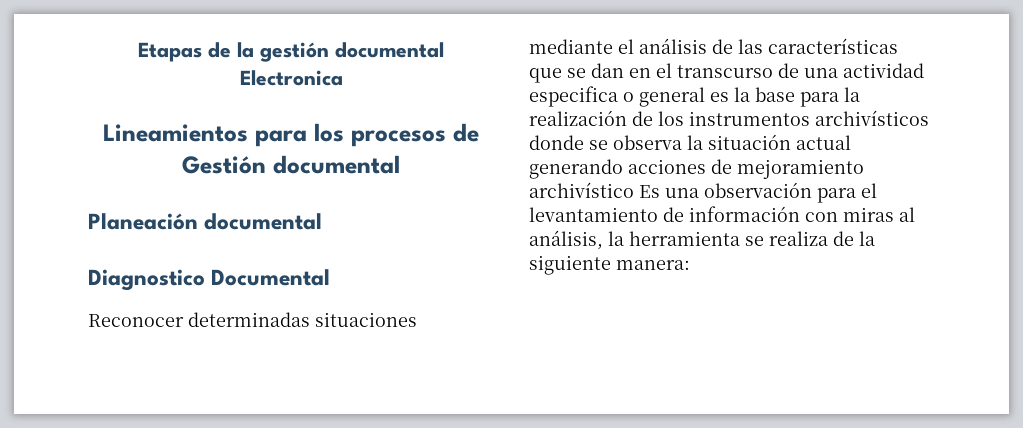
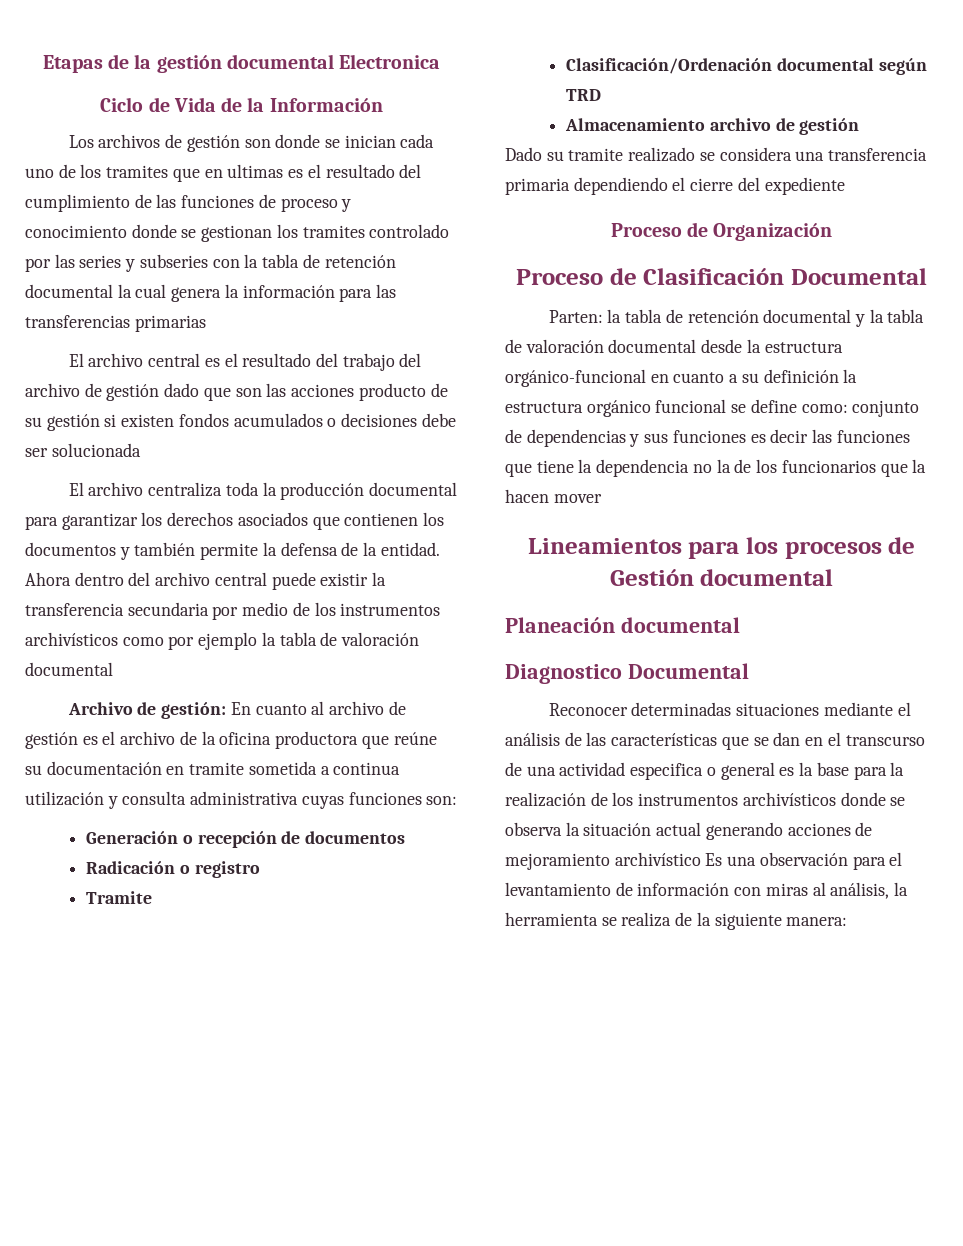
(343, 78) none -> [100,97,383,112] [68,134,435,152] [25,164,422,182] [25,194,352,212] [25,224,450,242] [25,254,396,272] [25,284,397,302] [25,315,206,332] [68,353,422,371] [25,383,448,401] [25,413,456,431] [25,443,141,457] [68,482,457,500] [25,512,445,530] [25,542,440,560] [25,572,387,590] [25,602,441,620] [25,632,420,650] [25,662,113,676] [67,701,406,719] [25,731,437,749] [25,761,401,775] [25,791,458,809] [86,831,406,848] [86,861,260,878] [86,891,153,904] [566,58,927,75] [566,89,602,101] [565,118,860,135] [505,147,928,162] [505,177,845,195] [610,222,833,241] [516,268,927,285] [548,309,925,327] [505,339,843,353] [505,369,858,387] [505,399,920,417] [505,429,910,447] [505,459,927,477] [505,489,602,503] // Ciclo de Vida de la Información // Los archivos de gestión son donde se inician cada uno de los tramites que en ultimas es el resultado del cumplimiento de las funciones de proceso y conocimiento donde se gestionan los tramites controlado por las series y subseries con la tabla de retención documental la cual genera la información para las transferencias primarias // El archivo central es el resultado del trabajo del archivo de gestión dado que son las acciones producto de su gestión si existen fondos acumulados o decisiones debe ser solucionada // El archivo centraliza toda la producción documental para garantizar los derechos asociados que contienen los documentos y también permite la defensa de la entidad. Ahora dentro del archivo central puede existir la transferencia secundaria por medio de los instrumentos archivísticos como por ejemplo la tabla de valoración documental // Archivo de gestión: En cuanto al archivo de gestión es el archivo de la oficina productora que reúne su documentación en tramite sometida a continua utilización y consulta administrativa cuyas funciones son: // Generación o recepción de documentos // Radicación o registro // Tramite // Clasificación/Ordenación documental según TRD // Almacenamiento archivo de gestión // Dado su tramite realizado se considera una transferencia primaria dependiendo el cierre del expediente // Proceso de Organización // Proceso de Clasificación Documental // Parten: la tabla de retención documental y la tabla de valoración documental desde la estructura orgánico-funcional en cuanto a su definición la estructura orgánico funcional se define como: conjunto de dependencias y sus funciones es decir las funciones que tiene la dependencia no la de los funcionarios que la hacen mover

